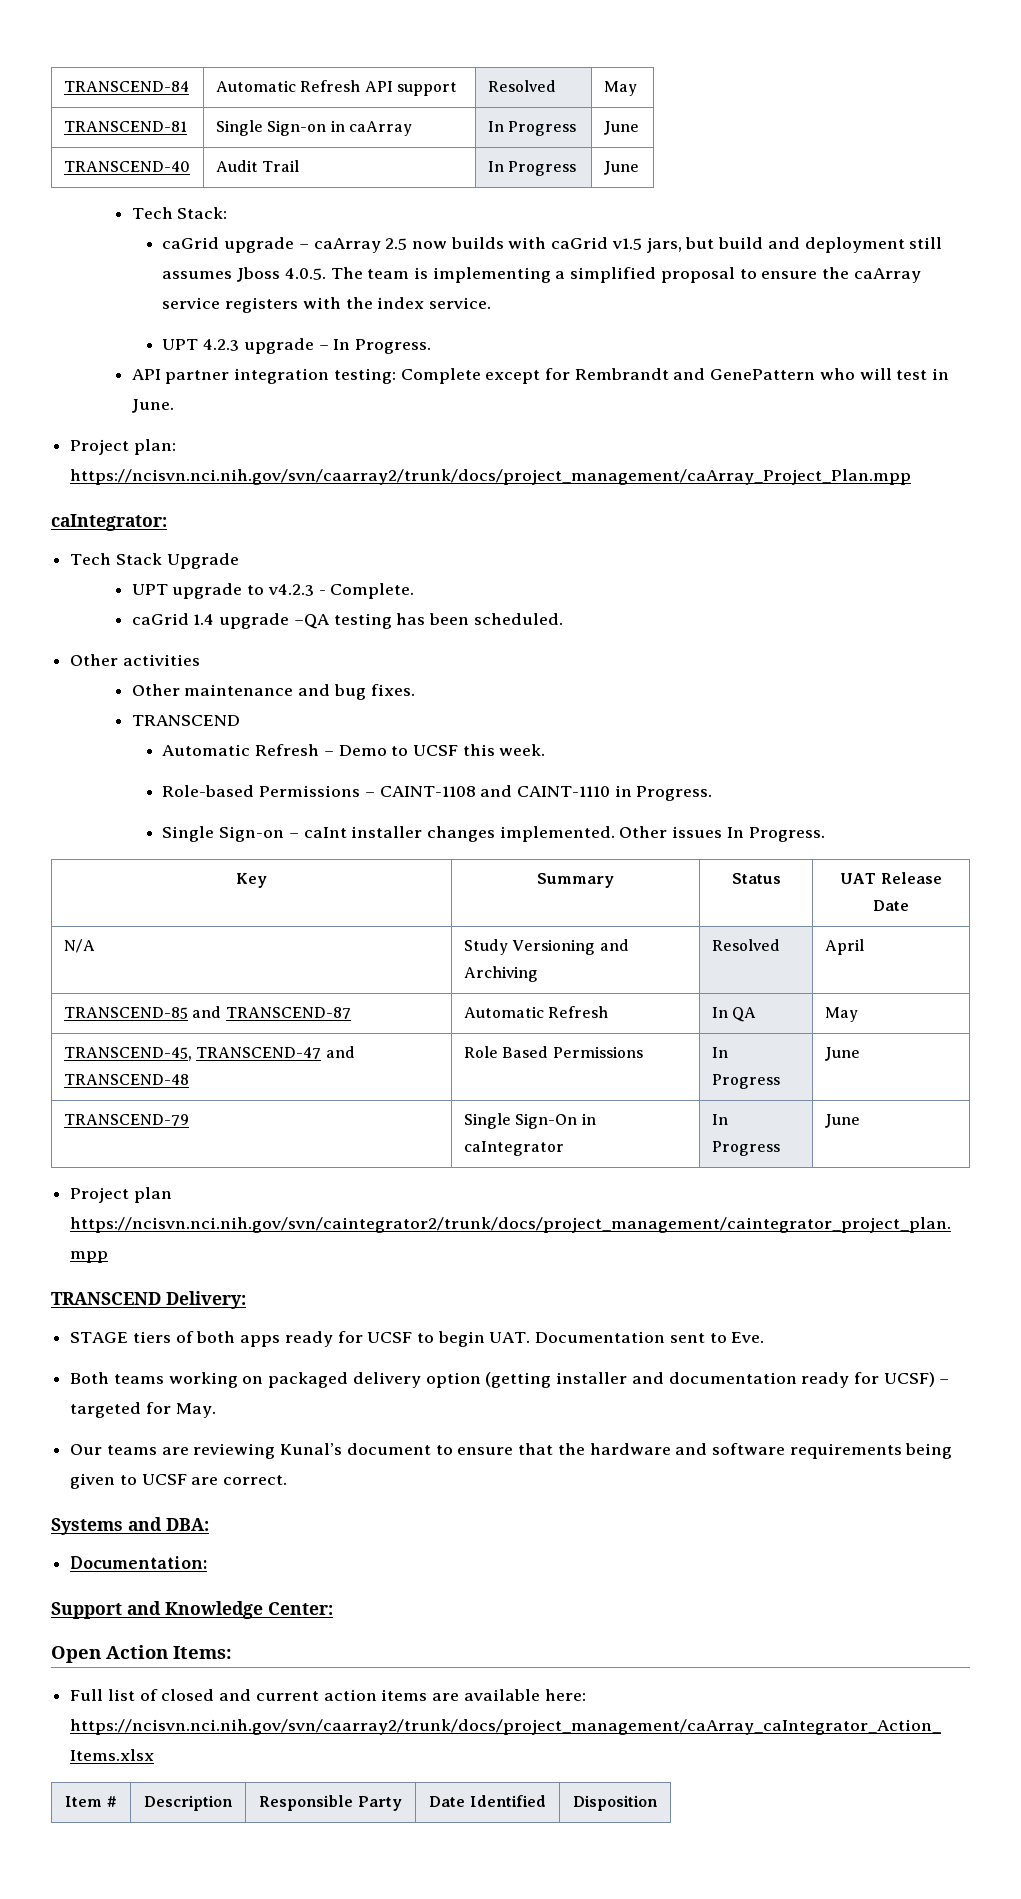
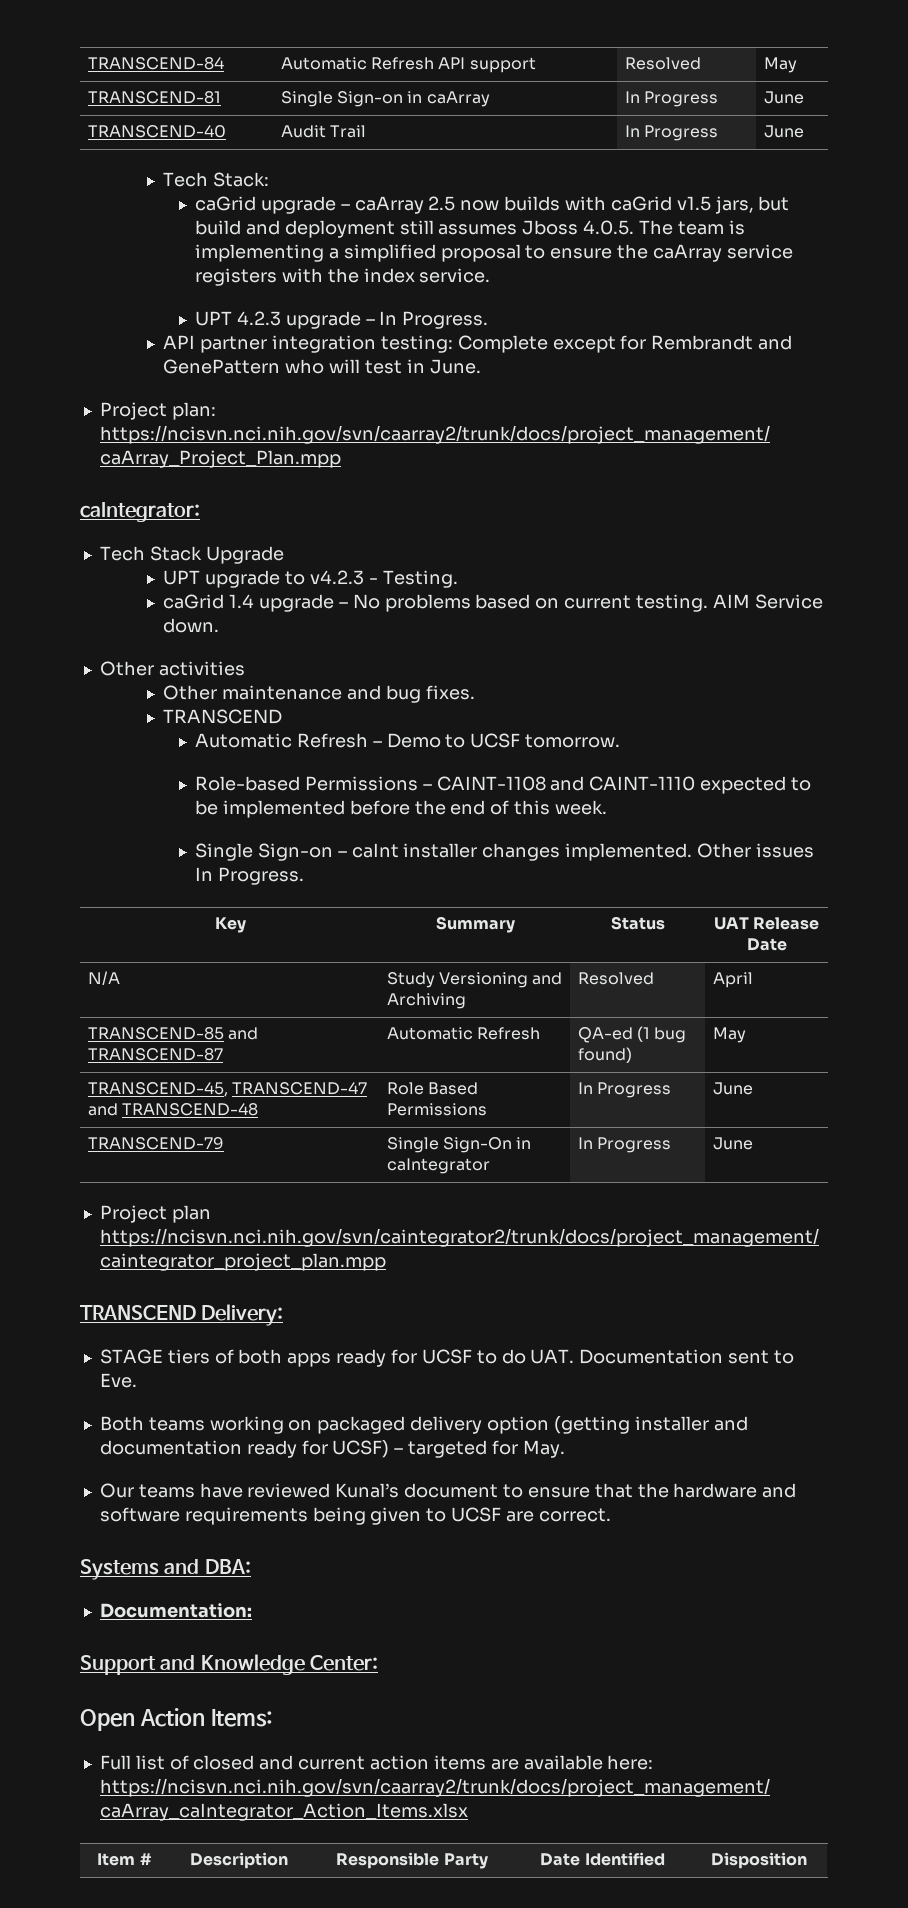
[330,583,415,599] Complete. -> [382,570,458,588] Testing.
[293,613,563,629] –QA testing has been scheduled. -> [338,594,823,612] [163,618,220,633] – No problems based on current testing. AIM Service down.
[462,744,546,756] this week. -> [525,734,621,748] tomorrow.
[614,785,713,801] in Progress. -> [700,776,812,794] [195,800,608,818] expected to be implemented before the end of this week.
[711,1007,757,1022] In QA -> [577,1026,687,1043] [577,1047,632,1063] QA-ed (1 bug found)
[437,1331,485,1347] begin -> [501,1349,526,1364] do
[161,1443,276,1459] are reviewing -> [199,1483,331,1498] have reviewed

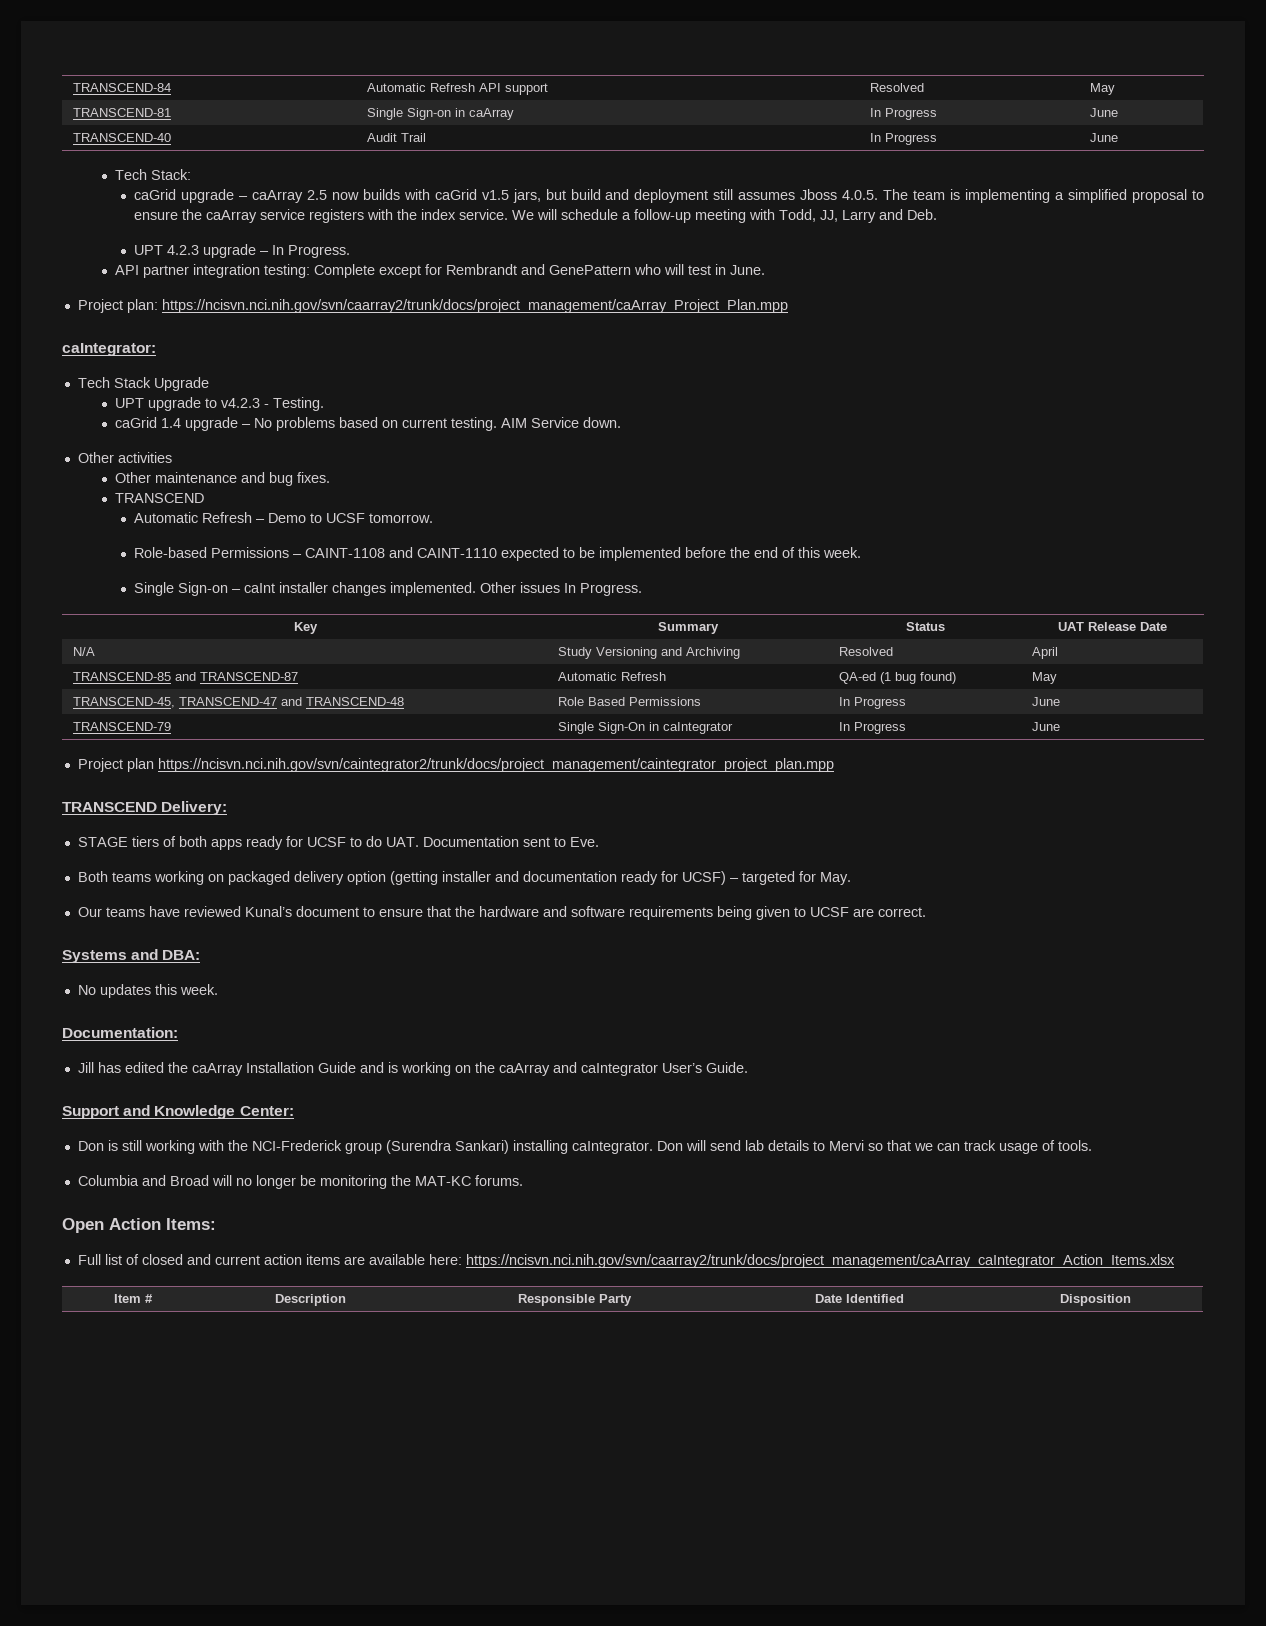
(491, 275) none -> [511,209,937,223] We will schedule a follow-up meeting with Todd, JJ, Larry and Deb.
[99,1603,252,1618] [80,1654,378,1675] Documentation: // Support and Knowledge Center: -> [77,984,218,998] [62,1027,178,1038] [77,1062,748,1076] [62,1105,294,1119] [77,1140,1092,1154] [77,1175,523,1189] No updates this week. // Documentation: // Jill has edited the caArray Installation Guide and is working on the caArray and caIntegrator User’s Guide. // Support and Knowledge Center: // Don is still working with the NCI-Frederick group (Surendra Sankari) installing caIntegrator. Don will send lab details to Mervi so that we can track usage of tools. // Columbia and Broad will no longer be monitoring the MAT-KC forums.

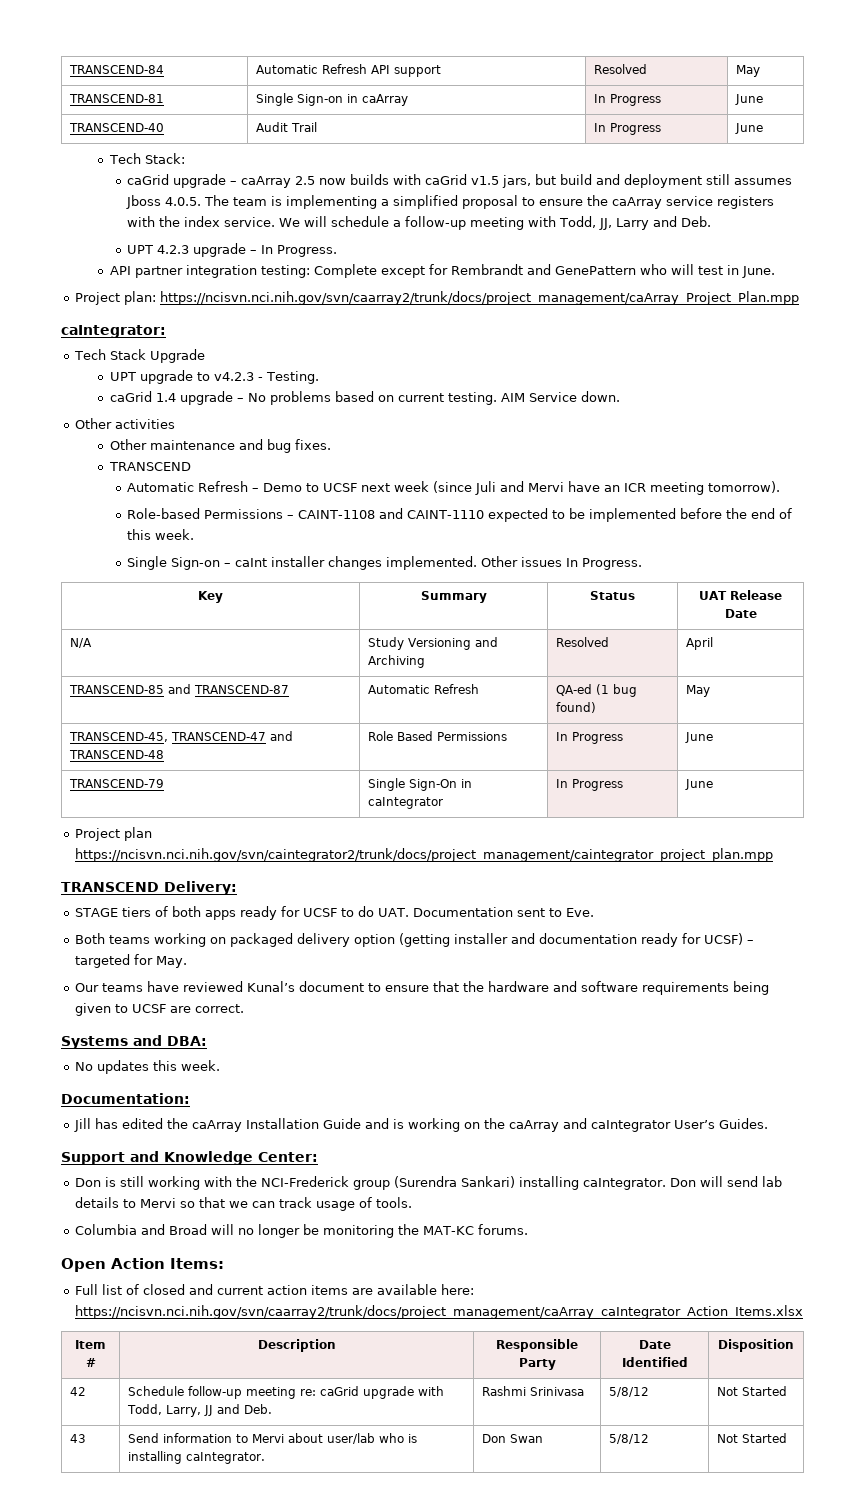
[368,513,433,523] tomorrow. -> [361,481,781,495] next week (since Juli and Mervi have an ICR meeting tomorrow).
[705,1062,748,1073] Guide. -> [719,1118,769,1129] Guides.
(1131, 1300) none -> [69,1387,86,1396] [127,1386,444,1399] [126,1404,272,1417] [481,1386,584,1396] [608,1387,649,1397] [716,1386,787,1396] [69,1434,86,1443] [127,1433,417,1444] [127,1451,265,1464] [481,1434,543,1443] [608,1434,649,1444] [716,1433,787,1443] // 42 | Schedule follow-up meeting re: caGrid upgrade with Todd, Larry, JJ and Deb. | Rashmi Srinivasa | 5/8/12 | Not Started // 43 | Send information to Mervi about user/lab who is installing caIntegrator. | Don Swan | 5/8/12 | Not Started

